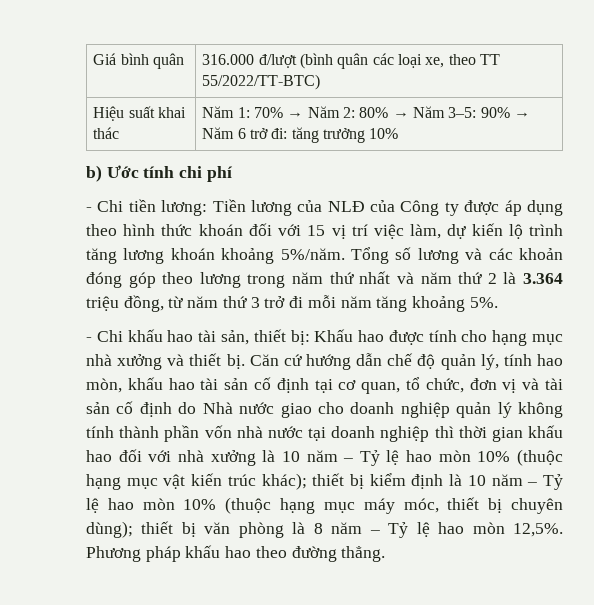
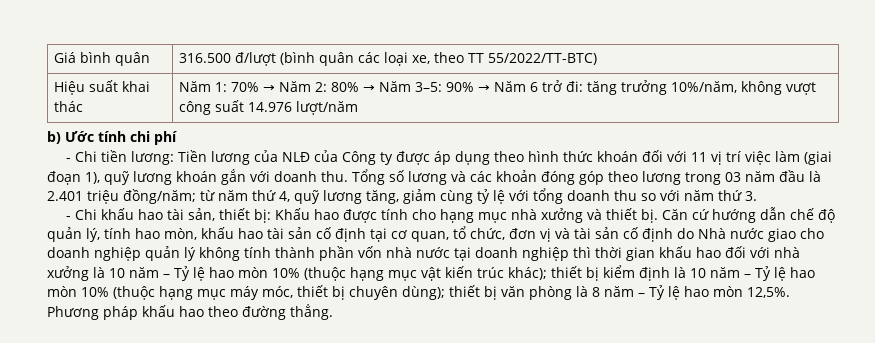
[202,54,255,65] 316.000 -> [178,53,231,63] 316.500
[369,128,399,139] 10% -> [670,81,816,95] [178,100,358,115] 10%/năm, không vượt công suất 14.976 lượt/năm
[307,225,326,236] 15 -> [690,152,707,162] 11
[410,223,563,239] [86,248,345,264] làm, dự kiến lộ trình tăng lương khoán khoảng 5%/năm. -> [774,151,832,165] [47,169,348,185] làm (giai đoạn 1), quỹ lương khoán gắn với doanh thu.
[292,271,564,284] [86,295,498,312] năm thứ nhất và năm thứ 2 là 3.364 triệu đồng, từ năm thứ 3 trở đi mỗi năm tăng khoảng 5%. -> [724,170,821,182] [47,188,757,204] 03 năm đầu là 2.401 triệu đồng/năm; từ năm thứ 4, quỹ lương tăng, giảm cùng tỷ lệ với tổng doanh thu so với năm thứ 3.

